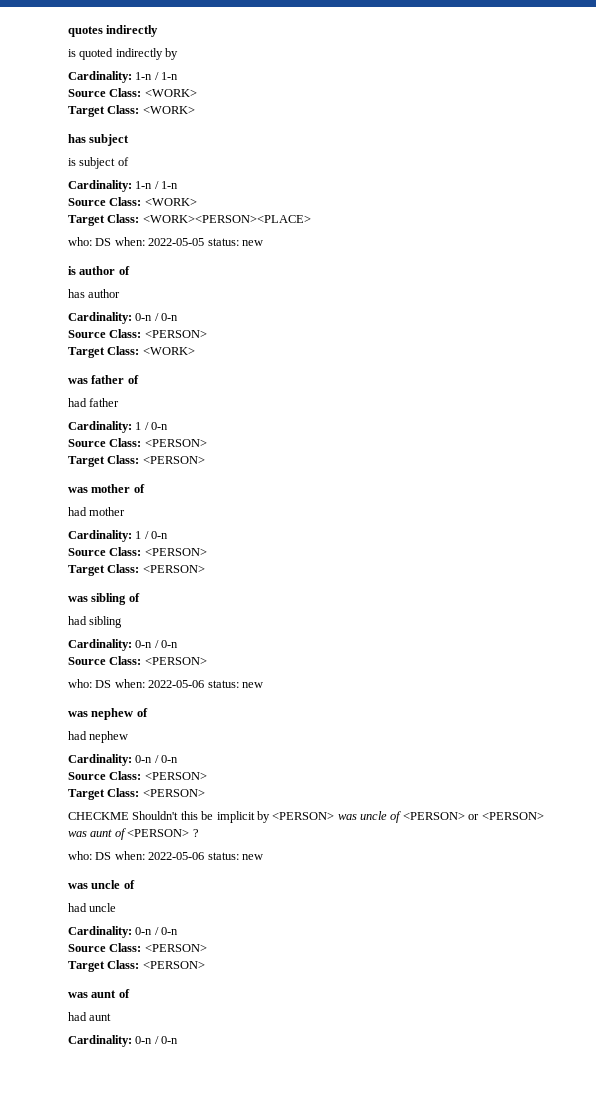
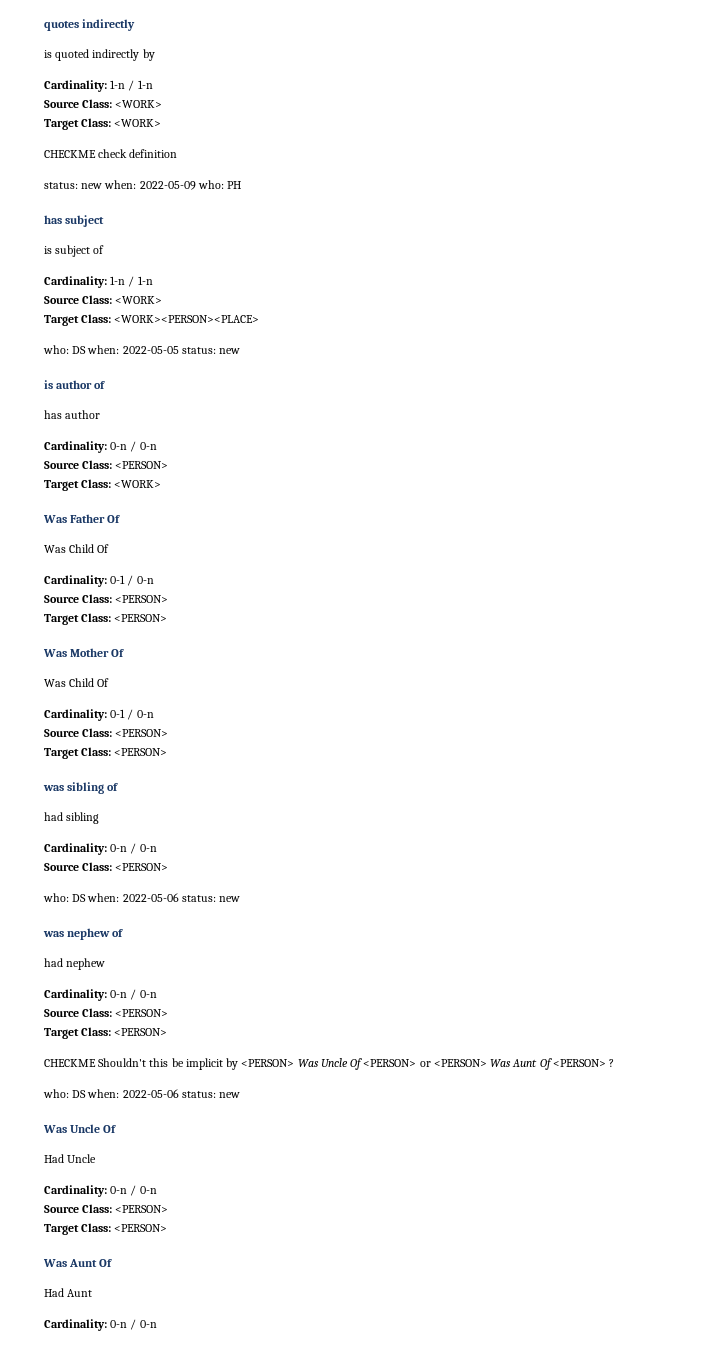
(195, 110) none -> [44,149,178,158] [44,180,242,190] // CHECKME check definition // status: new when: 2022-05-09 who: PH
[68,375,139,384] [68,398,120,407] [68,421,169,433] [68,438,207,447] [68,455,205,467] [68,484,145,493] [68,507,126,516] [68,530,142,542] was father of // had father // Cardinality: 1 / 0-n // Source Class: <PERSON> // Target Class: <PERSON> // was mother of // had mother // Cardinality: 1 -> [43,514,121,523] [44,544,110,553] [44,575,154,587] [44,594,169,603] [44,613,168,625] [43,648,125,657] [44,678,110,687] [44,709,126,721] Was Father Of // Was Child Of // Cardinality: 0-1 / 0-n // Source Class: <PERSON> // Target Class: <PERSON> // Was Mother Of // Was Child Of // Cardinality: 0-1
[337,811,544,823] [68,828,126,840] was uncle of <PERSON> or <PERSON> was aunt of -> [297,1058,552,1070] Was Uncle Of <PERSON> or <PERSON> Was Aunt Of
[68,880,135,889] [68,903,117,912] was uncle of // had uncle -> [43,1124,117,1133] [44,1154,97,1163] Was Uncle Of // Had Uncle
[68,989,130,998] [68,1012,112,1021] was aunt of // had aunt -> [43,1259,113,1267] [44,1288,93,1297] Was Aunt Of // Had Aunt

